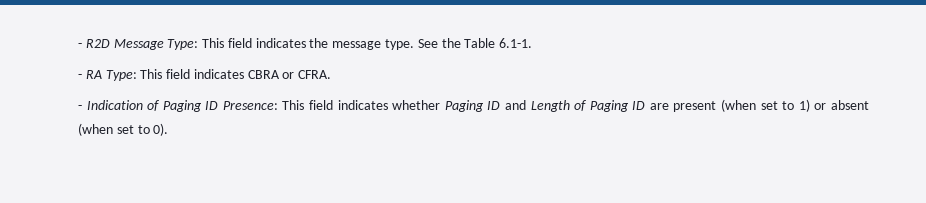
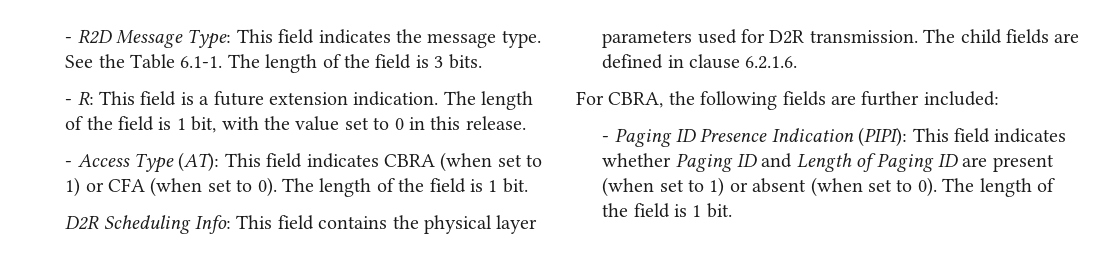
[77,69,332,81] [77,100,278,112] // - RA Type: This field indicates CBRA or CFRA. // - Indication of Paging ID Presence: -> [227,54,482,73] [65,91,534,110] [65,116,526,133] [65,152,543,173] [65,177,528,197] [65,215,538,234] [602,29,1080,48] [602,54,798,69] [576,91,999,110] [602,127,908,147] The length of the field is 3 bits. // - R: This field is a future extension indication. The length of the field is 1 bit, with the value set to 0 in this release. // - Access Type (AT): This field indicates CBRA (when set to 1) or CFA (when set to 0). The length of the field is 1 bit. // D2R Scheduling Info: This field contains the physical layer parameters used for D2R transmission. The child fields are defined in clause 6.2.1.6. // For CBRA, the following fields are further included: // - Paging ID Presence Indication (PIPI):
(169, 129) none -> [942,178,1056,197] [602,203,732,218] The length of the field is 1 bit.

